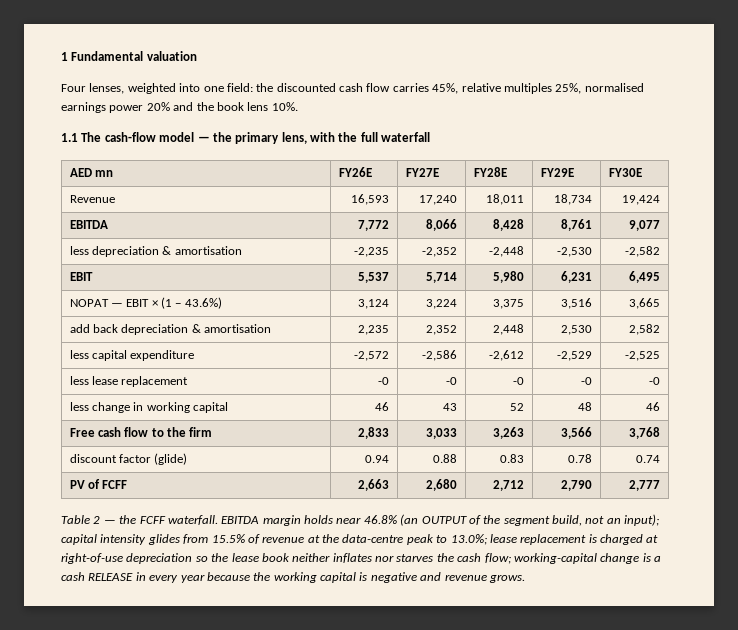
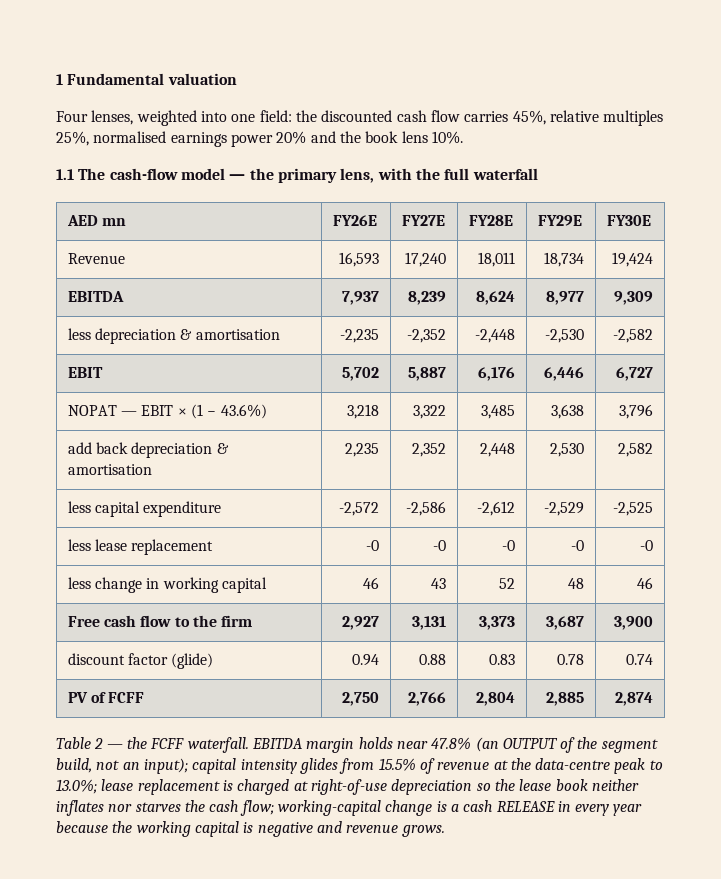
[358,220,390,231] [426,219,458,231] [493,219,525,231] [561,219,593,231] [629,220,661,231] 7,772 | 8,066 | 8,428 | 8,761 | 9,077 -> [342,291,380,305] [408,291,447,305] [476,291,516,305] [546,291,585,305] [614,291,654,305] 7,937 | 8,239 | 8,624 | 8,977 | 9,309
[358,272,390,283] [426,272,458,283] [493,271,525,283] [561,271,593,283] [629,271,661,283] 5,537 | 5,714 | 5,980 | 6,231 | 6,495 -> [342,367,380,381] [408,367,447,381] [478,367,516,381] [544,367,585,381] [616,367,654,381] 5,702 | 5,887 | 6,176 | 6,446 | 6,727
[358,299,390,309] [426,299,458,309] [493,299,525,309] [561,298,593,309] [629,298,661,309] 3,124 | 3,224 | 3,375 | 3,516 | 3,665 -> [347,404,380,419] [413,405,447,419] [481,405,516,419] [551,404,585,419] [619,404,654,419] 3,218 | 3,322 | 3,485 | 3,638 | 3,796
[358,427,390,439] [426,428,458,439] [493,427,525,439] [561,427,593,439] [629,427,661,439] 2,833 | 3,033 | 3,263 | 3,566 | 3,768 -> [342,616,380,630] [412,616,447,630] [479,616,516,630] [546,616,585,630] [614,616,654,630] 2,927 | 3,131 | 3,373 | 3,687 | 3,900
[358,479,390,491] [426,479,458,491] [493,480,525,491] [561,480,593,491] [629,480,661,491] 2,663 | 2,680 | 2,712 | 2,790 | 2,777 -> [342,692,380,706] [408,692,447,706] [476,692,516,706] [546,692,585,706] [615,692,654,706] 2,750 | 2,766 | 2,804 | 2,885 | 2,874
[363,515,397,524] 46.8% -> [431,737,472,750] 47.8%

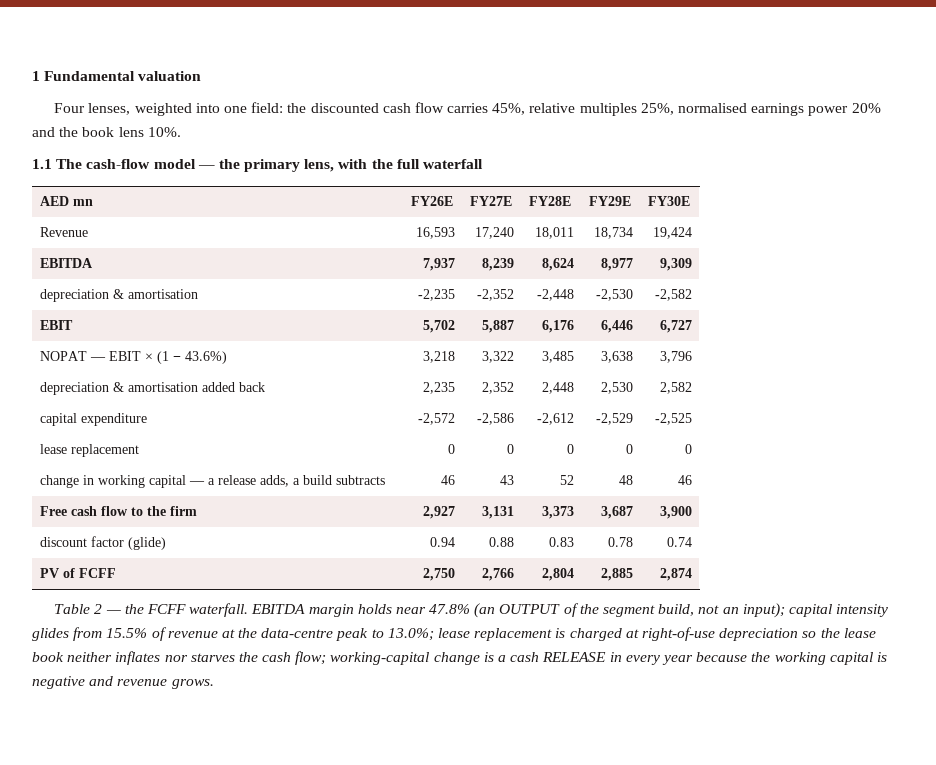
[67,328,91,340] less -> (692, 264) none
[67,442,229,458] [67,464,152,475] add back depreciation & amortisation -> [40,382,266,395] depreciation & amortisation added back
[67,501,91,513] less -> (692, 388) none
[67,539,91,551] less -> (692, 419) none
[366,540,380,551] [433,540,447,551] [502,540,516,551] [571,540,585,551] [640,540,654,551] [67,577,268,593] -0 | -0 | -0 | -0 | -0 // less change in working capital -> [447,444,455,454] [506,444,514,454] [566,444,574,454] [625,444,633,454] [684,444,692,454] [40,475,386,488] 0 | 0 | 0 | 0 | 0 // change in working capital — a release adds, a build subtracts

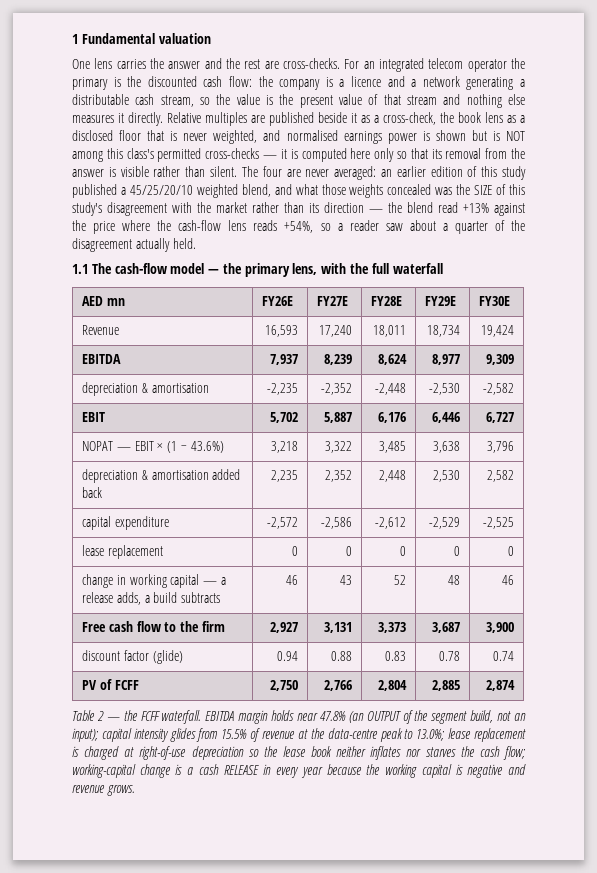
[54,102,881,116] [32,127,181,137] Four lenses, weighted into one field: the discounted cash flow carries 45%, relative multiples 25%, normalised earnings power 20% and the book lens 10%. -> [72,58,525,72] [72,76,526,90] [72,94,525,108] [72,112,525,126] [72,130,525,144] [72,148,525,162] [72,166,526,180] [72,184,525,198] [72,202,525,216] [72,220,525,234] [72,238,196,252] One lens carries the answer and the rest are cross-checks. For an integrated telecom operator the primary is the discounted cash flow: the company is a licence and a network generating a distributable cash stream, so the value is the present value of that stream and nothing else measures it directly. Relative multiples are published beside it as a cross-check, the book lens as a disclosed floor that is never weighted, and normalised earnings power is shown but is NOT among this class's permitted cross-checks — it is computed here only so that its removal from the answer is visible rather than silent. The four are never averaged: an earlier edition of this study published a 45/25/20/10 weighted blend, and what those weights concealed was the SIZE of this study's disagreement with the market rather than its direction — the blend read +13% against the price where the cash-flow lens reads +54%, so a reader saw about a quarter of the disagreement actually held.

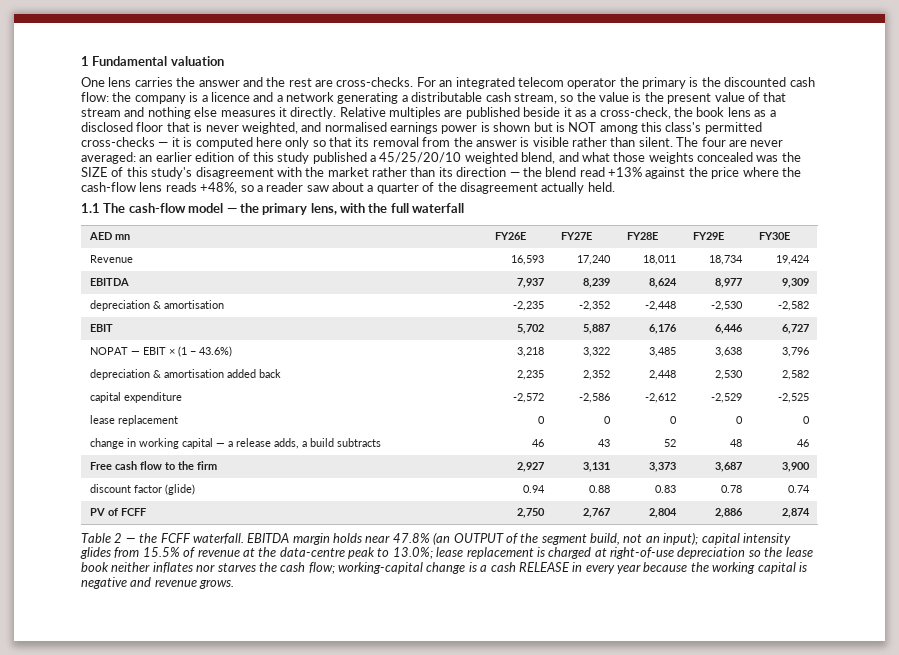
[284,221,314,233] +54%, -> [200,182,238,194] +48%,
[323,680,352,691] 2,766 -> [583,508,611,518] 2,767
[431,680,460,691] 2,885 -> [715,508,744,518] 2,886

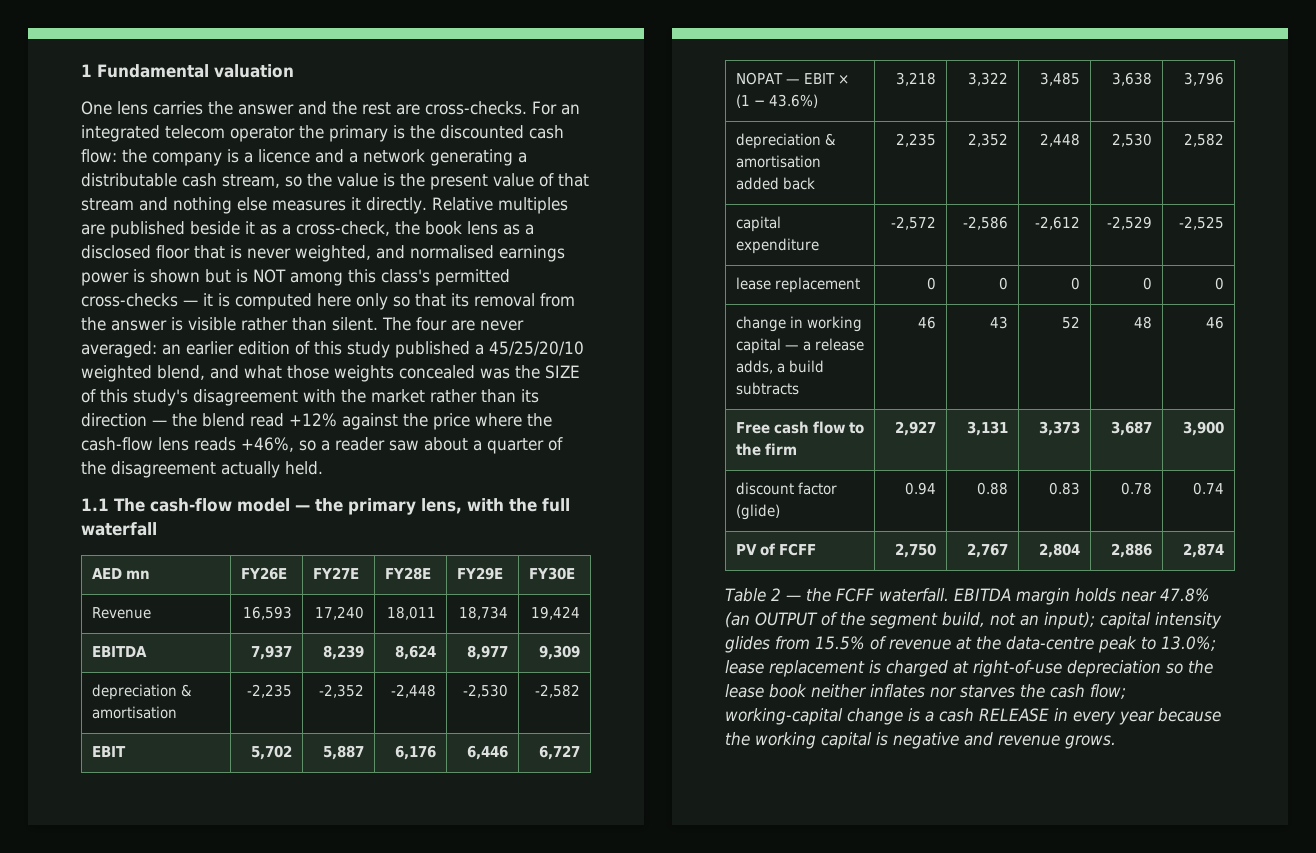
[608,167,642,177] +13% -> [289,413,337,427] +12%
[200,182,238,194] +48%, -> [241,437,294,452] +46%,

